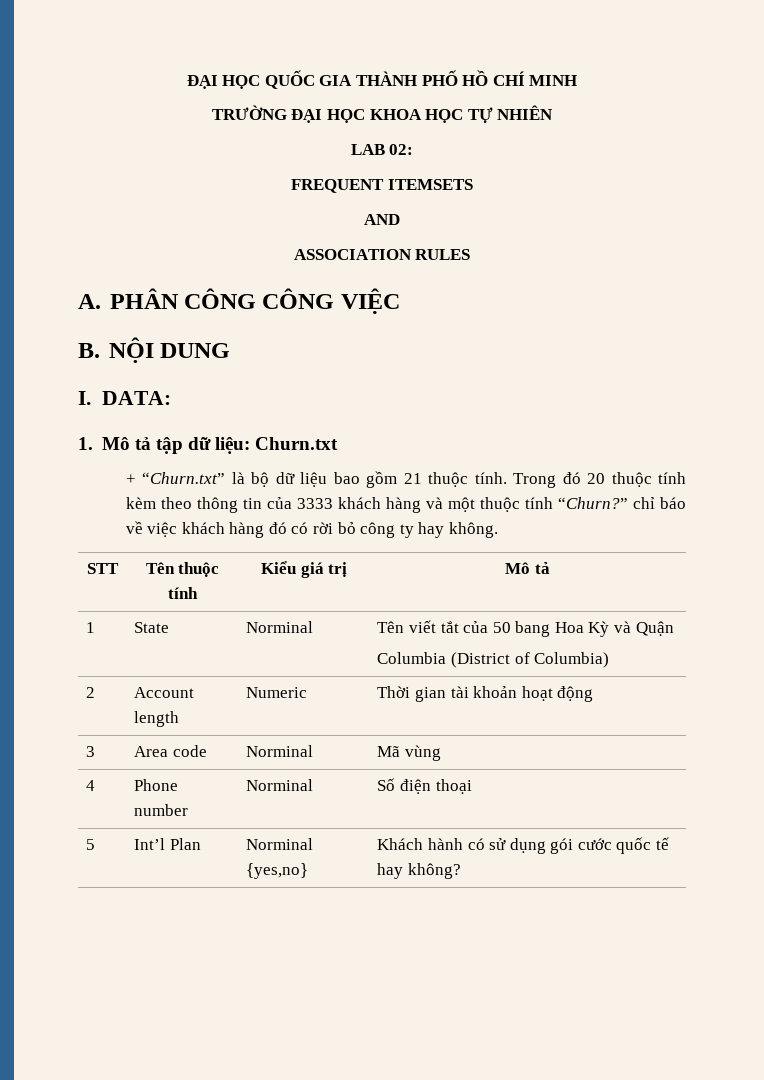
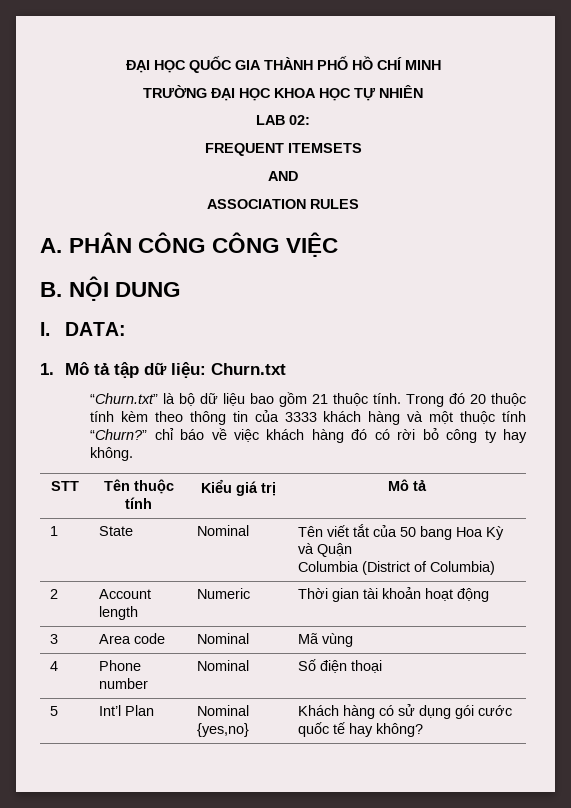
[125,474,136,484] + -> (287, 369) none
[246,621,314,633] Norminal -> [197,525,250,536] Nominal
[246,745,314,757] Norminal -> [197,633,250,644] Nominal
[246,779,314,791] Norminal -> [197,660,250,671] Nominal
[246,838,314,850] Norminal -> [197,705,250,716] Nominal
[427,838,463,850] hành -> [343,705,376,719] hàng

